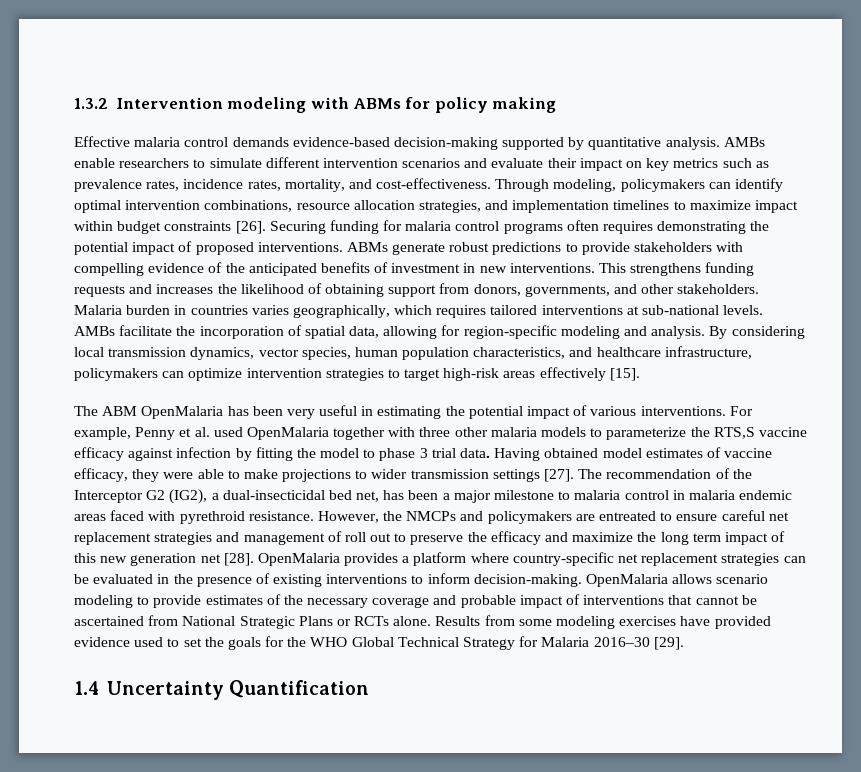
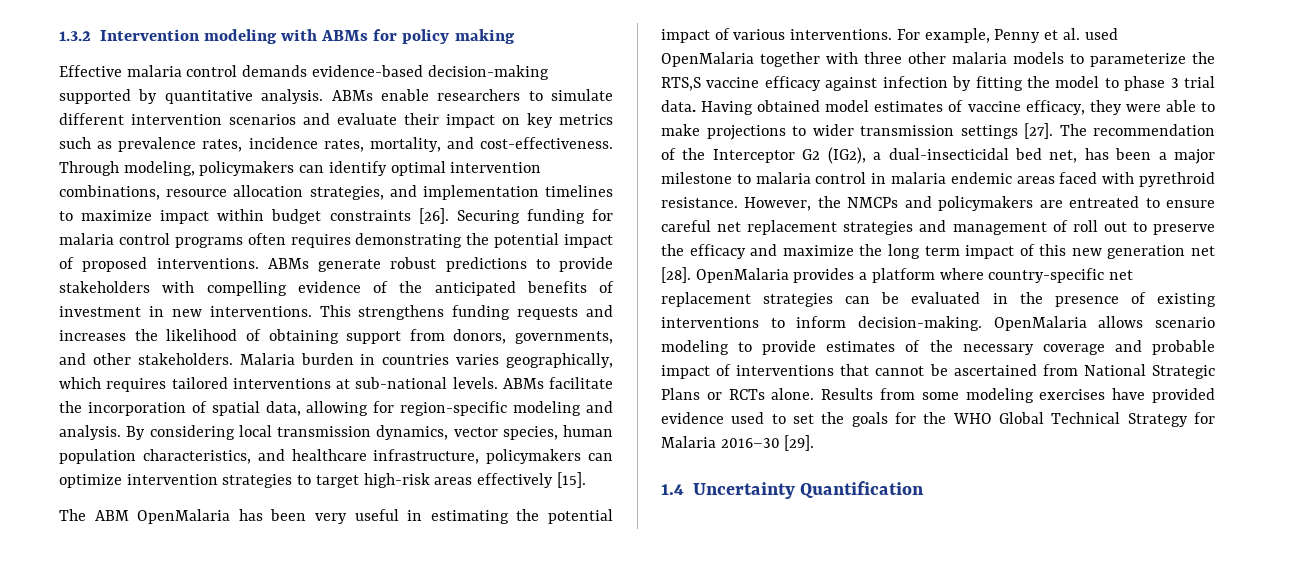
[723,137,765,147] AMBs -> [331,90,373,101] ABMs
[74,326,115,336] AMBs -> [502,378,544,389] ABMs

